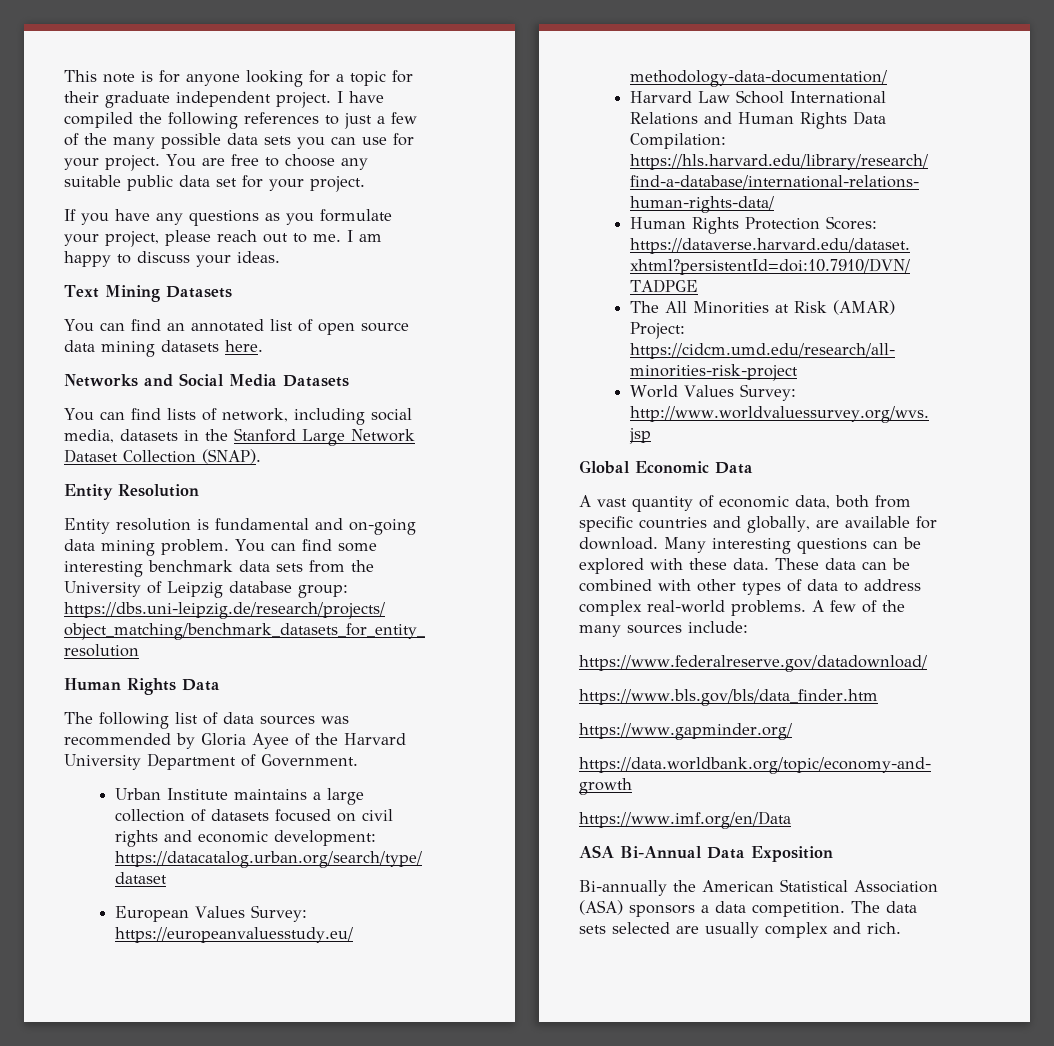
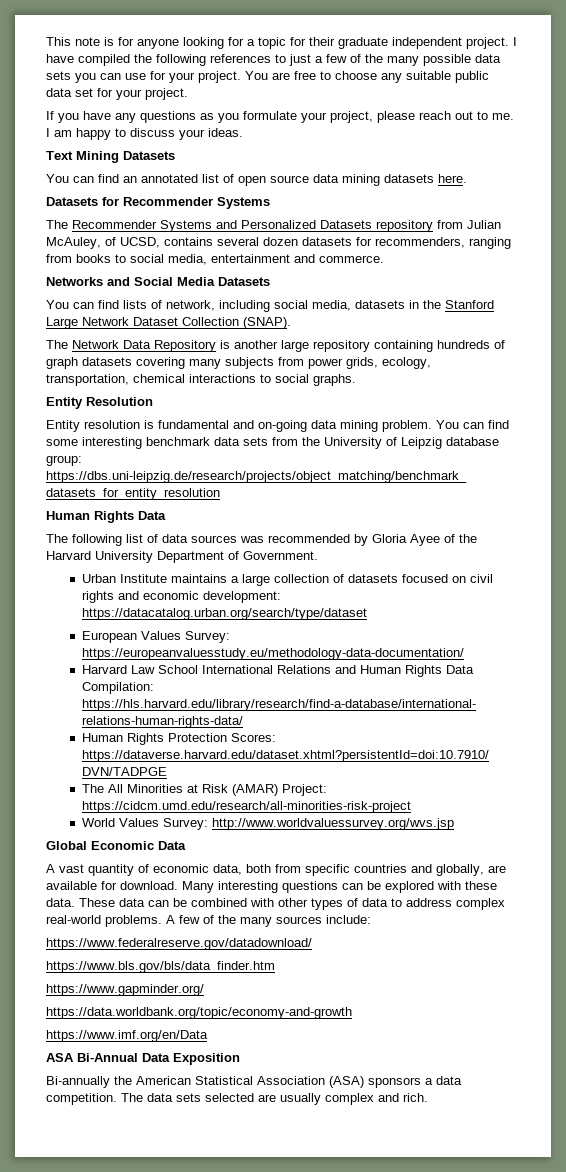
(263, 346) none -> [46,197,270,209] [46,220,501,232] [46,237,511,249] [46,254,384,265] // Datasets for Recommender Systems // The Recommender Systems and Personalized Datasets repository from Julian McAuley, of UCSD, contains several dozen datasets for recommenders, ranging from books to social media, entertainment and commerce.
(261, 456) none -> [46,340,505,352] [46,357,431,369] [46,374,356,386] // The Network Data Repository is another large repository containing hundreds of graph datasets covering many subjects from power grids, ecology, transportation, chemical interactions to social graphs.

